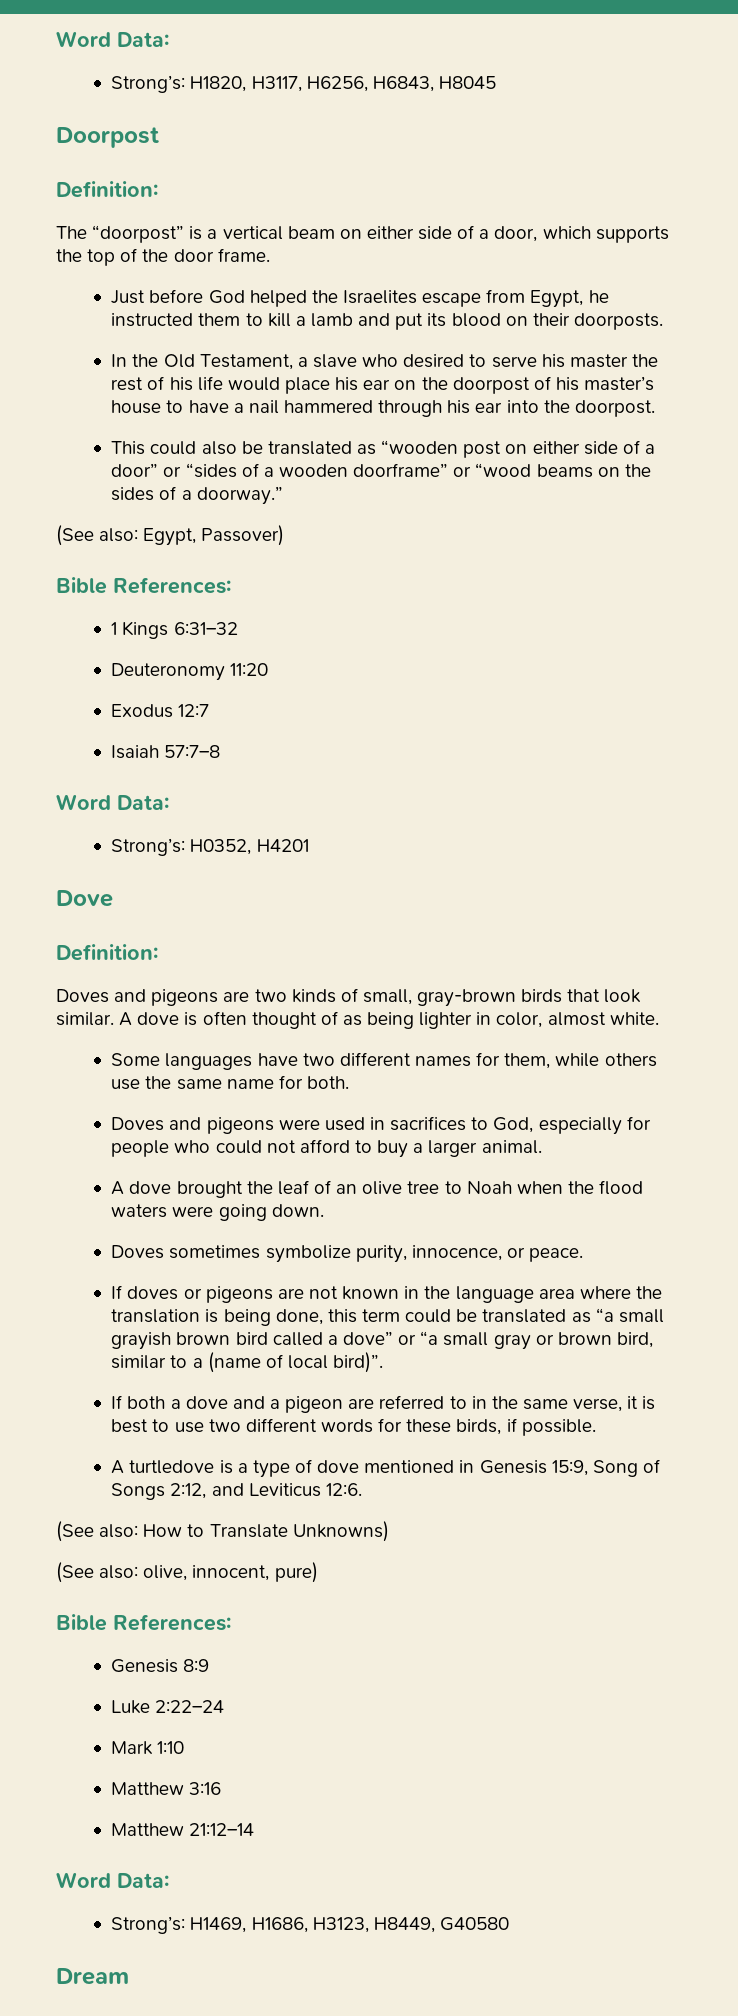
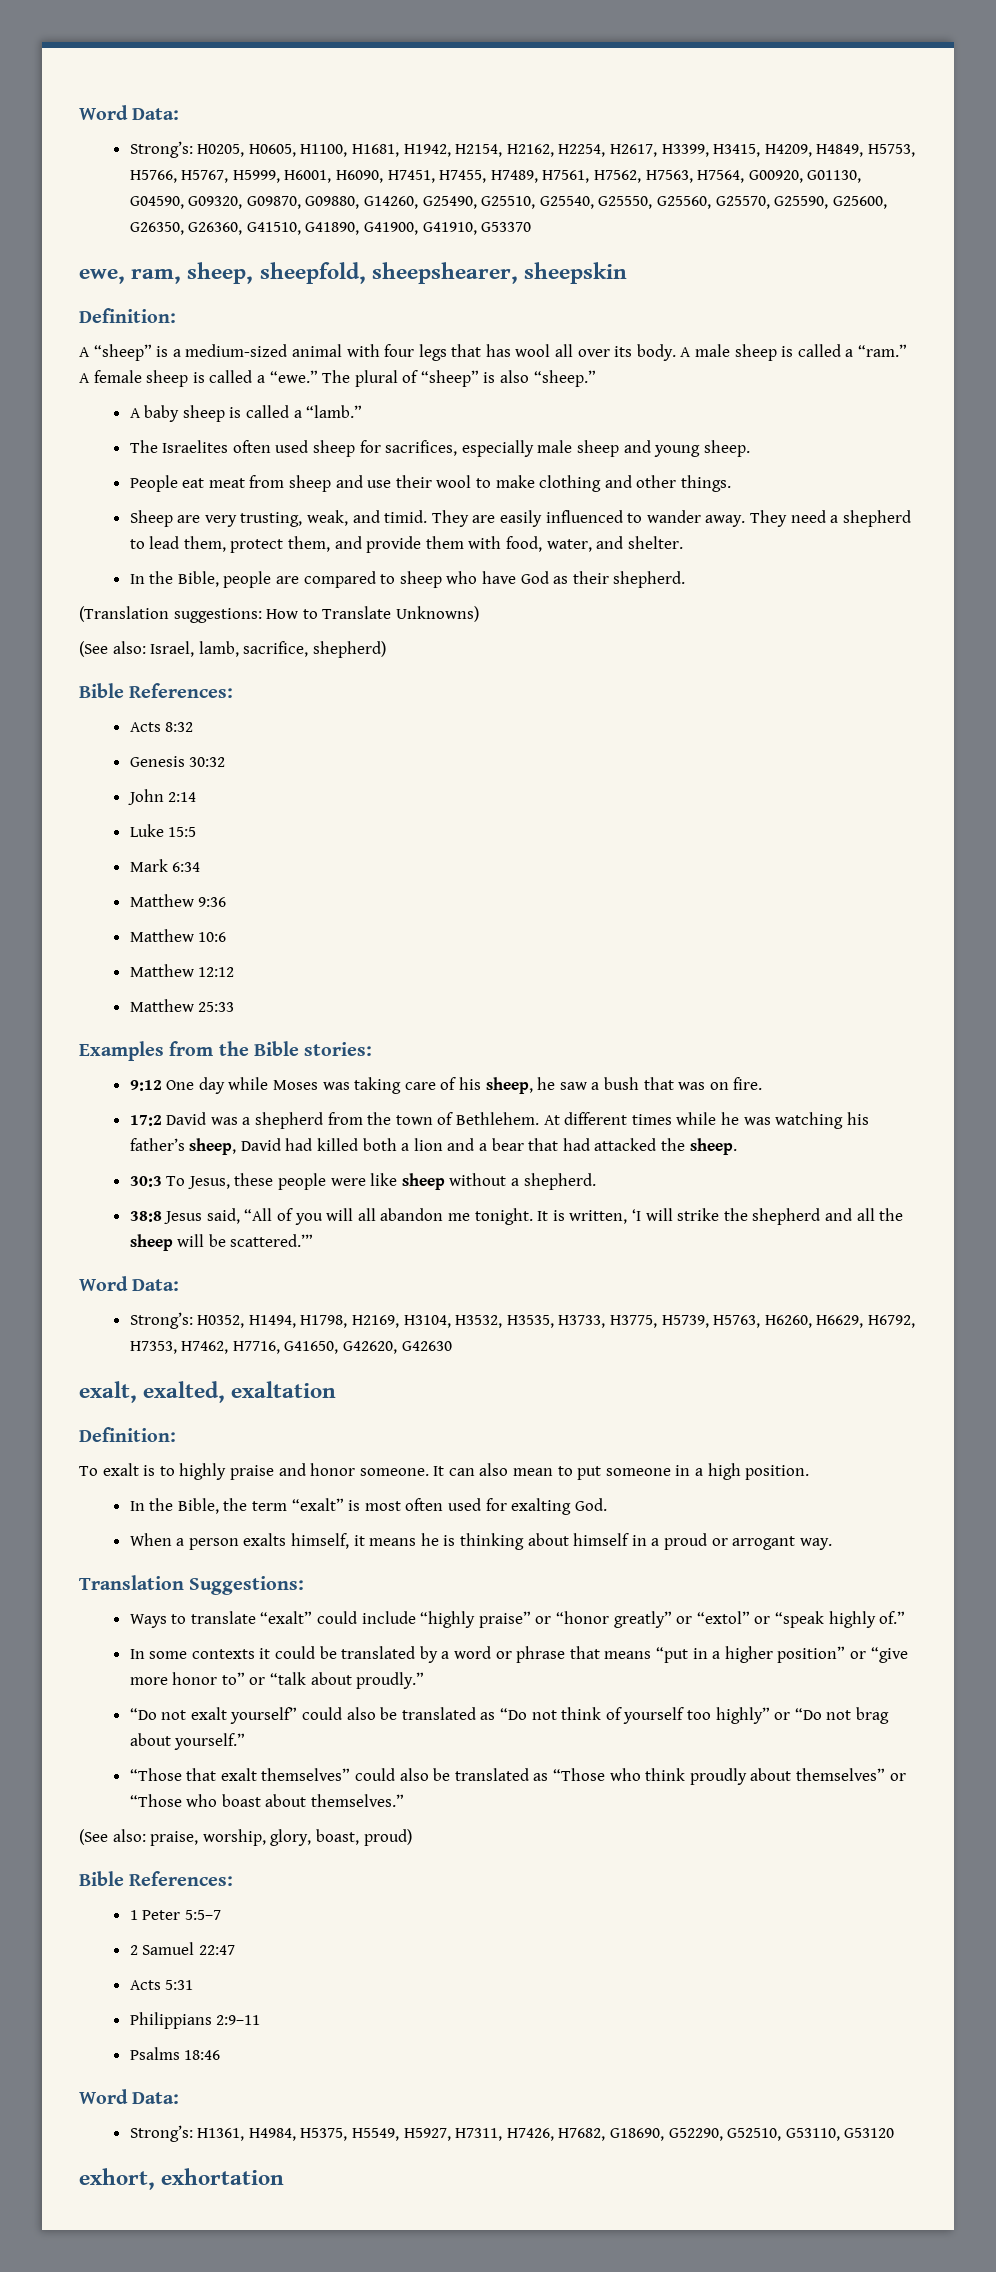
[56,31,169,47] [111,75,496,93] [56,127,159,148] [56,181,158,198] [56,225,669,243] [56,248,270,266] [111,289,609,308] [111,313,663,330] [111,354,658,370] [111,376,655,394] [111,400,655,417] [111,440,655,458] [111,463,651,478] [111,486,283,505] [56,525,285,546] [56,577,231,594] [111,621,238,639] [111,663,269,681] [111,704,210,718] [111,745,221,759] [56,794,169,810] [111,838,309,856] [56,890,113,907] [56,944,158,961] [56,988,642,1007] [56,1011,659,1029] [111,1052,657,1070] [111,1075,349,1090] [111,1116,651,1135] [111,1139,542,1158] [111,1180,644,1198] [111,1204,324,1221] [111,1245,584,1263] [111,1285,662,1303] [111,1308,664,1326] [111,1331,653,1350] [111,1352,384,1373] [111,1395,656,1413] [111,1418,596,1436] [111,1459,660,1478] [111,1483,362,1500] [56,1521,139,1542] Word Data: // Strong’s: H1820, H3117, H6256, H6843, H8045 // Doorpost // Definition: // The “doorpost” is a vertical beam on either side of a door, which supports the top of the door frame. // Just before God helped the Israelites escape from Egypt, he instructed them to kill a lamb and put its blood on their doorposts. // In the Old Testament, a slave who desired to serve his master the rest of his life would place his ear on the doorpost of his master’s house to have a nail hammered through his ear into the doorpost. // This could also be translated as “wooden post on either side of a door” or “sides of a wooden doorframe” or “wood beams on the sides of a doorway.” // (See also: Egypt, Passover) // Bible References: // 1 Kings 6:31–32 // Deuteronomy 11:20 // Exodus 12:7 // Isaiah 57:7–8 // Word Data: // Strong’s: H0352, H4201 // Dove // Definition: // Doves and pigeons are two kinds of small, gray-brown birds that look similar. A dove is often thought of as being lighter in color, almost white. // Some languages have two different names for them, while others use the same name for both. // Doves and pigeons were used in sacrifices to God, especially for people who could not afford to buy a larger animal. // A dove brought the leaf of an olive tree to Noah when the flood waters were going down. // Doves sometimes symbolize purity, innocence, or peace. // If doves or pigeons are not known in the language area where the translation is being done, this term could be translated as “a small grayish brown bird called a dove” or “a small gray or brown bird, similar to a (name of local bird)”. // If both a dove and a pigeon are referred to in the same verse, it is best to use two different words for these birds, if possible. // A turtledove is a type of dove mentioned in Genesis 15:9, Song of Songs 2:12, and Leviticus 12:6. // (See also: -> [79,105,180,120] [129,141,915,158] [129,170,862,183] [129,196,887,209] [129,222,532,235] [79,262,628,284] [79,308,176,323] [79,344,907,361] [79,370,596,387] [129,405,363,422] [129,440,750,457] [129,475,731,492] [129,510,911,527] [129,536,683,553] [129,571,686,588] [79,606,262,623] Word Data: // Strong’s: H0205, H0605, H1100, H1681, H1942, H2154, H2162, H2254, H2617, H3399, H3415, H4209, H4849, H5753, H5766, H5767, H5999, H6001, H6090, H7451, H7455, H7489, H7561, H7562, H7563, H7564, G00920, G01130, G04590, G09320, G09870, G09880, G14260, G25490, G25510, G25540, G25550, G25560, G25570, G25590, G25600, G26350, G26360, G41510, G41890, G41900, G41910, G53370 // ewe, ram, sheep, sheepfold, sheepshearer, sheepskin // Definition: // A “sheep” is a medium-sized animal with four legs that has wool all over its body. A male sheep is called a “ram.” A female sheep is called a “ewe.” The plural of “sheep” is also “sheep.” // A baby sheep is called a “lamb.” // The Israelites often used sheep for sacrifices, especially male sheep and young sheep. // People eat meat from sheep and use their wool to make clothing and other things. // Sheep are very trusting, weak, and timid. They are easily influenced to wander away. They need a shepherd to lead them, protect them, and provide them with food, water, and shelter. // In the Bible, people are compared to sheep who have God as their shepherd. // (Translation suggestions:
[143,1562,318,1583] [56,1614,231,1631] [111,1659,210,1673] olive, innocent, pure) // Bible References: // Genesis 8:9 -> [150,641,386,658] [79,683,234,698] [129,722,194,732] [129,756,226,767] [127,789,197,805] Israel, lamb, sacrifice, shepherd) // Bible References: // Acts 8:32 // Genesis 30:32 // John 2:14
[155,1700,225,1713] 2:22–24 -> [168,827,197,837] 15:5
[157,1741,185,1754] [111,1782,222,1795] [111,1823,255,1836] [56,1872,169,1888] [111,1916,509,1934] [56,1968,129,1985] 1:10 // Matthew 3:16 // Matthew 21:12–14 // Word Data: // Strong’s: H1469, H1686, H3123, H8449, G40580 // Dream -> [172,862,201,872] [129,894,227,907] [129,929,227,942] [129,964,235,977] [129,999,235,1012] [79,1041,373,1061] [129,1077,763,1094] [129,1112,869,1129] [129,1138,737,1155] [129,1173,596,1190] [129,1208,904,1225] [129,1234,314,1251] [79,1276,180,1291] [129,1312,915,1329] [129,1341,452,1354] [79,1381,337,1403] [79,1427,176,1442] [79,1463,810,1480] [129,1498,607,1515] [129,1533,832,1550] [79,1575,305,1595] [129,1611,906,1628] [129,1646,908,1663] [129,1672,425,1689] [129,1707,889,1724] [129,1733,246,1750] [129,1768,906,1785] [129,1794,405,1807] [79,1829,412,1846] [79,1871,234,1886] [129,1910,221,1920] [129,1942,235,1955] [129,1980,194,1990] [129,2012,261,2029] [129,2047,221,2060] [79,2089,180,2104] [129,2125,895,2142] [79,2168,285,2190] 6:34 // Matthew 9:36 // Matthew 10:6 // Matthew 12:12 // Matthew 25:33 // Examples from the Bible stories: // 9:12 One day while Moses was taking care of his sheep, he saw a bush that was on fire. // 17:2 David was a shepherd from the town of Bethlehem. At different times while he was watching his father’s sheep, David had killed both a lion and a bear that had attacked the sheep. // 30:3 To Jesus, these people were like sheep without a shepherd. // 38:8 Jesus said, “All of you will all abandon me tonight. It is written, ‘I will strike the shepherd and all the sheep will be scattered.’” // Word Data: // Strong’s: H0352, H1494, H1798, H2169, H3104, H3532, H3535, H3733, H3775, H5739, H5763, H6260, H6629, H6792, H7353, H7462, H7716, G41650, G42620, G42630 // exalt, exalted, exaltation // Definition: // To exalt is to highly praise and honor someone. It can also mean to put someone in a high position. // In the Bible, the term “exalt” is most often used for exalting God. // When a person exalts himself, it means he is thinking about himself in a proud or arrogant way. // Translation Suggestions: // Ways to translate “exalt” could include “highly praise” or “honor greatly” or “extol” or “speak highly of.” // In some contexts it could be translated by a word or phrase that means “put in a higher position” or “give more honor to” or “talk about proudly.” // “Do not exalt yourself” could also be translated as “Do not think of yourself too highly” or “Do not brag about yourself.” // “Those that exalt themselves” could also be translated as “Those who think proudly about themselves” or “Those who boast about themselves.” // (See also: praise, worship, glory, boast, proud) // Bible References: // 1 Peter 5:5–7 // 2 Samuel 22:47 // Acts 5:31 // Philippians 2:9–11 // Psalms 18:46 // Word Data: // Strong’s: H1361, H4984, H5375, H5549, H5927, H7311, H7426, H7682, G18690, G52290, G52510, G53110, G53120 // exhort, exhortation

